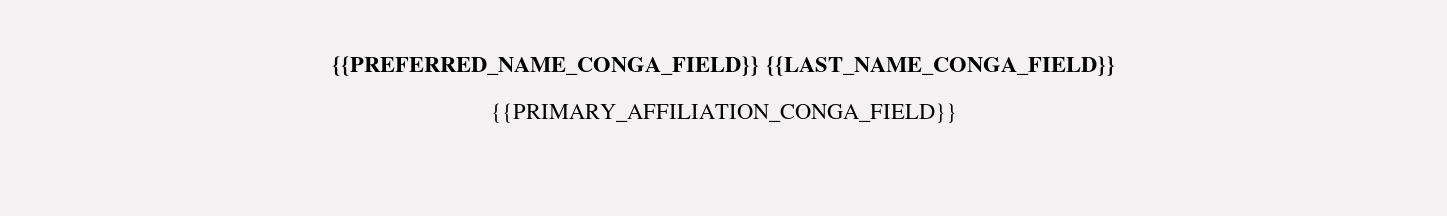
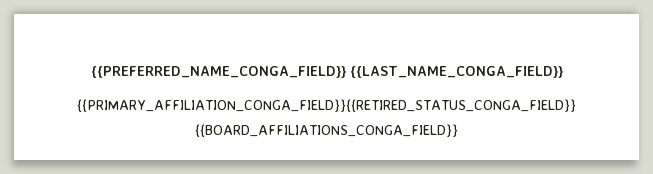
[490,103,957,123] {{PRIMARY_AFFILIATION_CONGA_FIELD}} -> [77,99,576,112] [195,124,458,137] {{PRIMARY_AFFILIATION_CONGA_FIELD}}{{RETIRED_STATUS_CONGA_FIELD}} // {{BOARD_AFFILIATIONS_CONGA_FIELD}}

